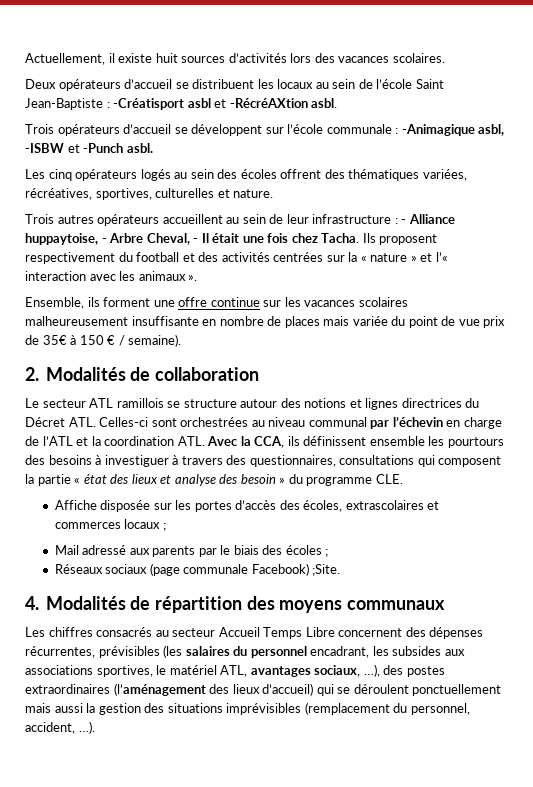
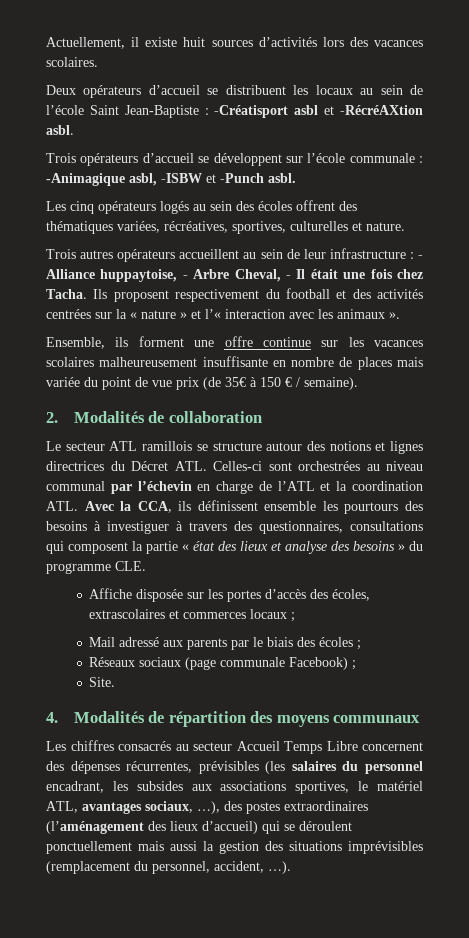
[25,335,39,345] de -> [203,377,221,390] (de
[240,474,276,484] besoin -> [353,541,395,551] besoins
[312,564,341,576] ;Site. -> [352,660,357,670] [89,677,116,687] ; // Site.

